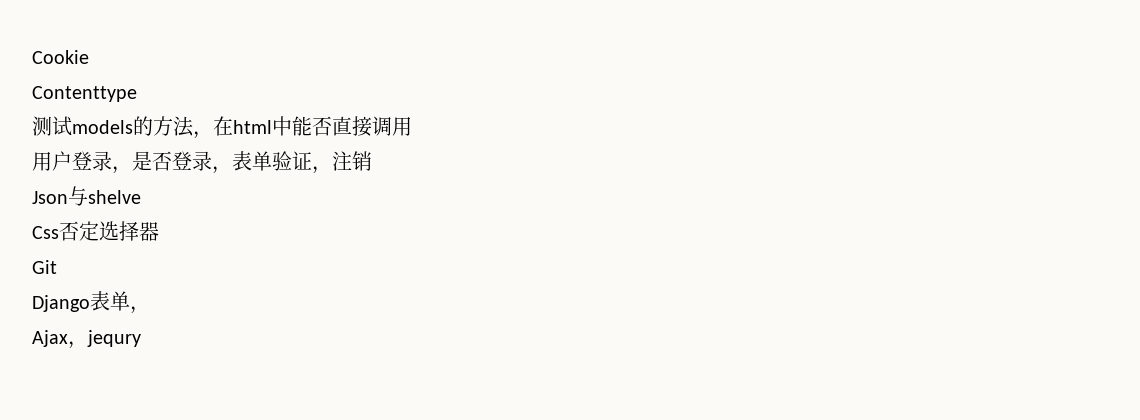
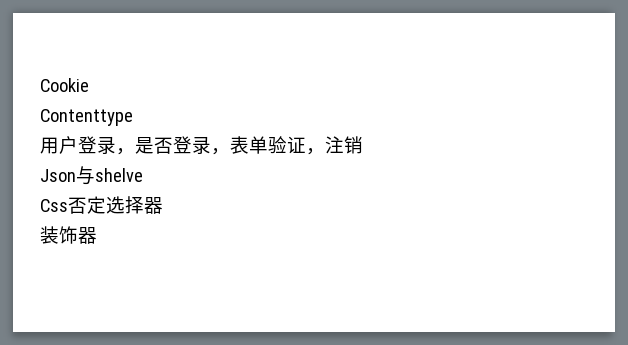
[32,116,412,139] // 测试models的方法，在html中能否直接调用 -> (133, 117) none
[32,260,57,274] [32,291,150,314] [32,330,141,349] Git // Django表单， // Ajax，jequry -> [40,226,97,244] 装饰器

